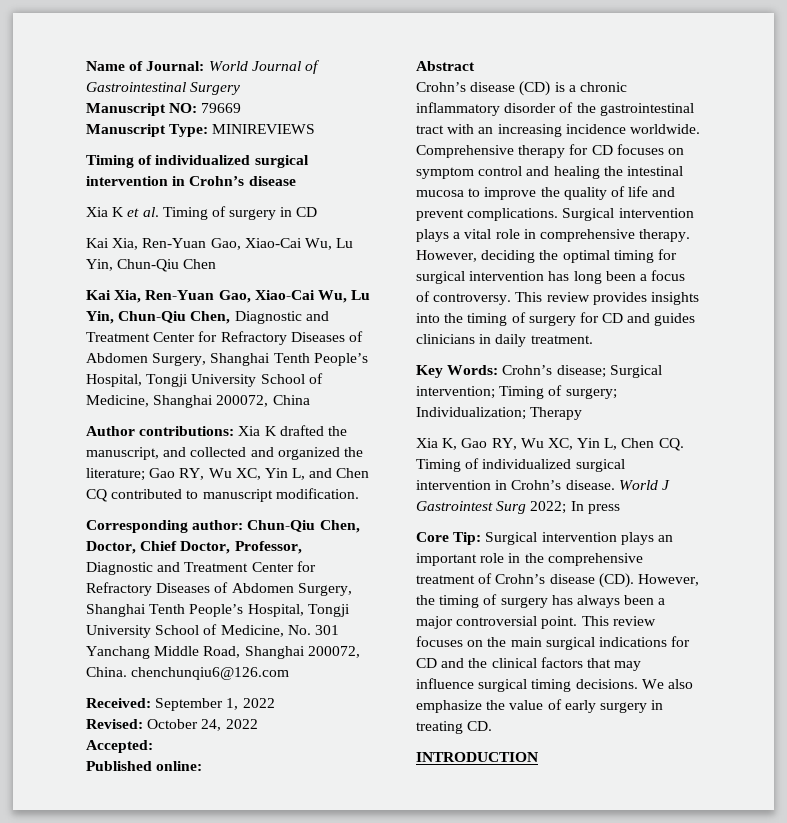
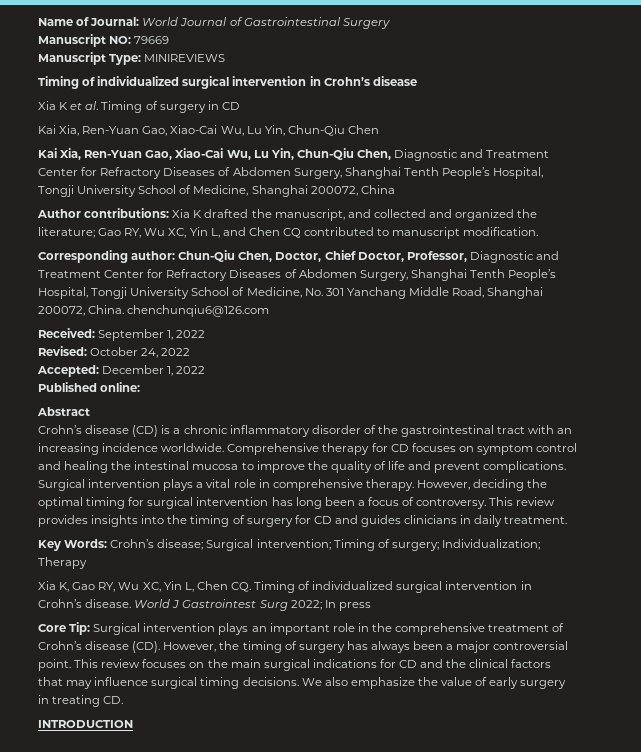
(153, 746) none -> [102,365,206,376] December 1, 2022

